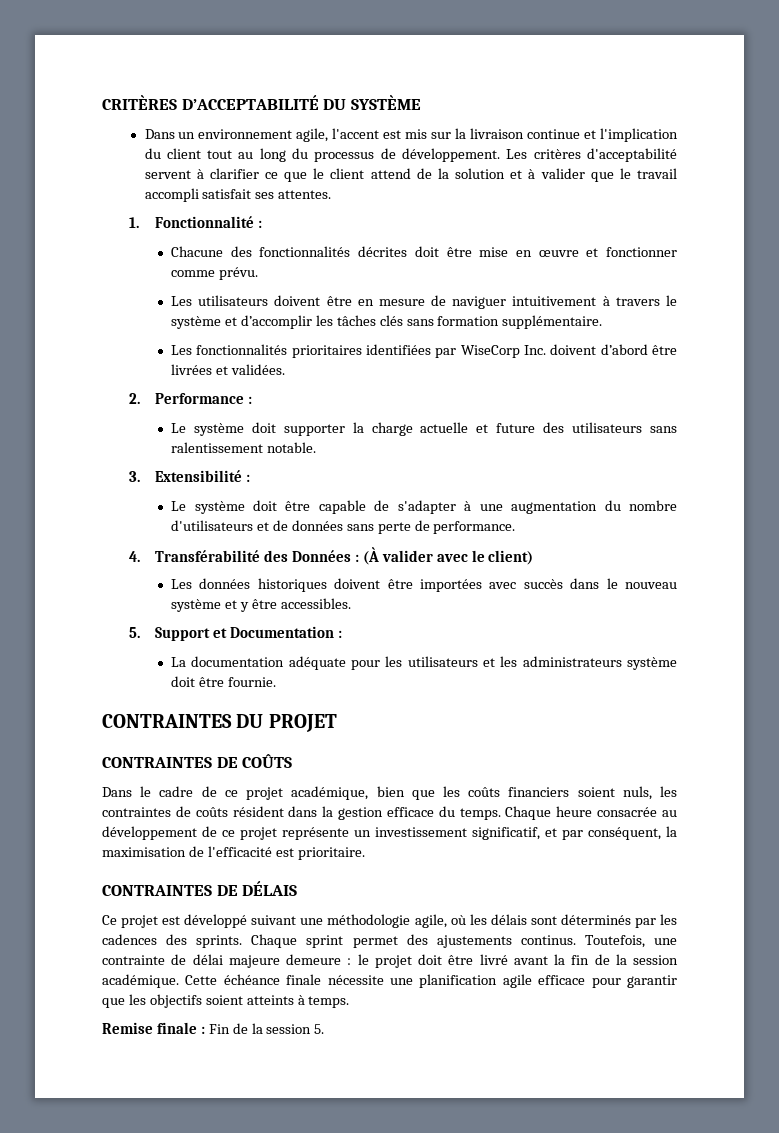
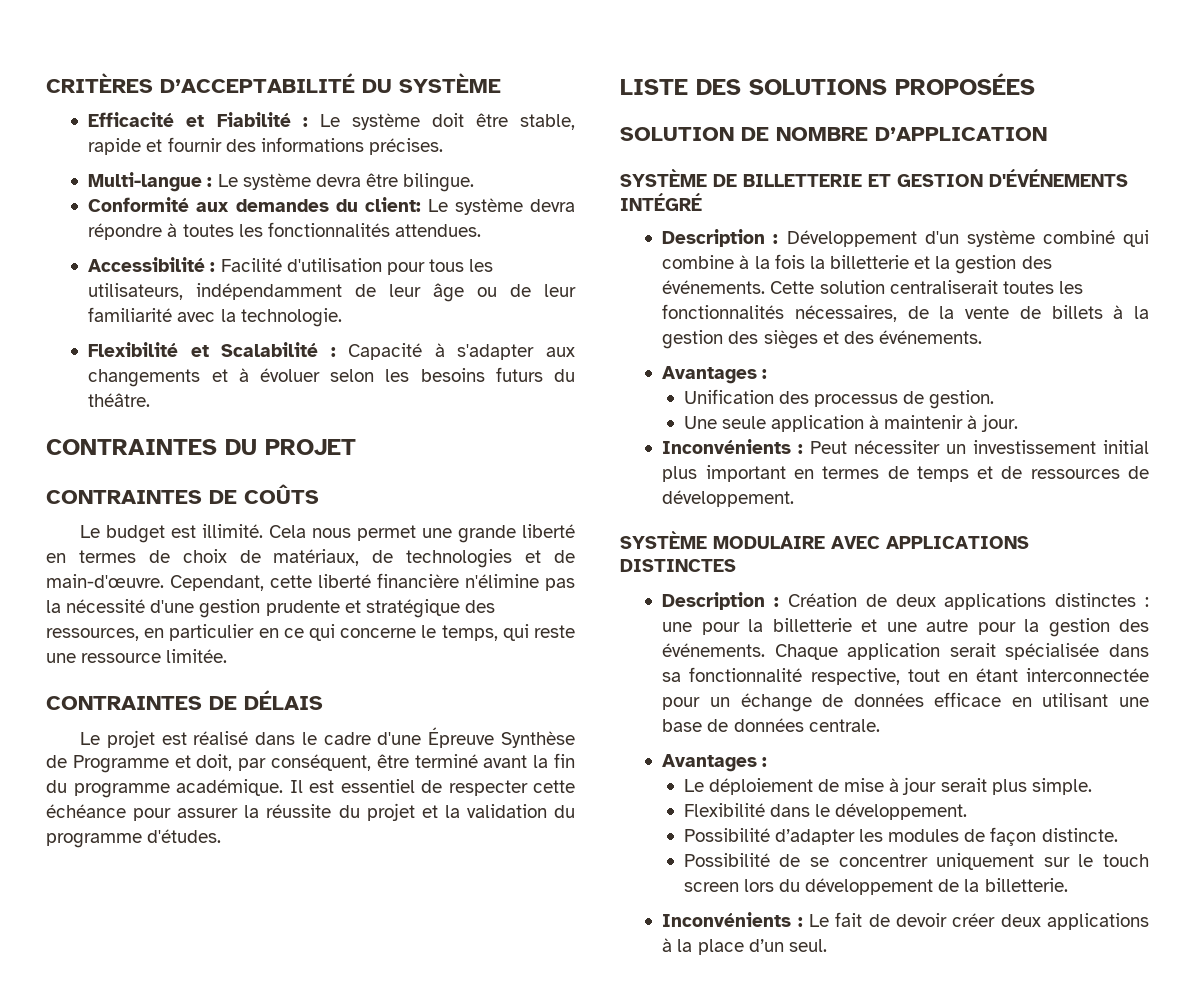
[144,128,678,142] [144,148,677,162] [144,168,677,182] [144,188,332,202] [128,216,263,228] [171,246,677,257] [171,267,258,280] [171,295,677,309] [171,315,603,329] [171,344,677,358] [171,364,285,375] [128,393,253,404] [171,422,678,436] [171,442,316,453] [128,470,251,482] [171,500,677,514] [171,520,516,534] [128,547,534,565] [171,578,677,592] [171,598,351,612] [128,626,342,641] [171,656,677,670] [171,676,276,687] Dans un environnement agile, l'accent est mis sur la livraison continue et l'implication du client tout au long du processus de développement. Les critères d'acceptabilité servent à clarifier ce que le client attend de la solution et à valider que le travail accompli satisfait ses attentes. // 1. Fonctionnalité : // Chacune des fonctionnalités décrites doit être mise en œuvre et fonctionner comme prévu. // Les utilisateurs doivent être en mesure de naviguer intuitivement à travers le système et d’accomplir les tâches clés sans formation supplémentaire. // Les fonctionnalités prioritaires identifiées par WiseCorp Inc. doivent d’abord être livrées et validées. // 2. Performance : // Le système doit supporter la charge actuelle et future des utilisateurs sans ralentissement notable. // 3. Extensibilité : // Le système doit être capable de s'adapter à une augmentation du nombre d'utilisateurs et de données sans perte de performance. // 4. Transférabilité des Données : (À valider avec le client) // Les données historiques doivent être importées avec succès dans le nouveau système et y être accessibles. // 5. Support et Documentation : // La documentation adéquate pour les utilisateurs et les administrateurs système doit être fournie. -> [88,112,576,130] [88,137,443,155] [88,172,475,192] [88,197,575,215] [88,222,481,240] [88,257,494,275] [88,283,577,302] [88,307,342,327] [88,342,575,360] [88,367,575,387] [88,393,151,407] Efficacité et Fiabilité : Le système doit être stable, rapide et fournir des informations précises. // Multi-langue : Le système devra être bilingue. // Conformité aux demandes du client: Le système devra répondre à toutes les fonctionnalités attendues. // Accessibilité : Facilité d'utilisation pour tous les utilisateurs, indépendamment de leur âge ou de leur familiarité avec la technologie. // Flexibilité et Scalabilité : Capacité à s'adapter aux changements et à évoluer selon les besoins futurs du théâtre.
[102,786,677,800] [102,806,678,820] [102,826,677,840] [102,846,365,860] Dans le cadre de ce projet académique, bien que les coûts financiers soient nuls, les contraintes de coûts résident dans la gestion efficace du temps. Chaque heure consacrée au développement de ce projet représente un investissement significatif, et par conséquent, la maximisation de l'efficacité est prioritaire. -> [80,524,576,543] [46,549,576,568] [46,573,575,591] [46,599,495,618] [46,624,575,641] [46,649,228,663] Le budget est illimité. Cela nous permet une grande liberté en termes de choix de matériaux, de technologies et de main-d'œuvre. Cependant, cette liberté financière n'élimine pas la nécessité d'une gestion prudente et stratégique des ressources, en particulier en ce qui concerne le temps, qui reste une ressource limitée.
[102,915,117,925] Ce -> [80,732,101,745] Le
[184,914,677,928] [102,934,678,948] [102,954,678,968] [102,974,677,988] [102,994,350,1008] [102,1022,325,1034] développé suivant une méthodologie agile, où les délais sont déterminés par les cadences des sprints. Chaque sprint permet des ajustements continus. Toutefois, une contrainte de délai majeure demeure : le projet doit être livré avant la fin de la session académique. Cette échéance finale nécessite une planification agile efficace pour garantir que les objectifs soient atteints à temps. // Remise finale : Fin de la session 5. -> [193,727,575,748] [46,753,576,773] [46,779,575,798] [46,803,576,821] [46,829,222,848] [620,73,1035,95] [620,127,1047,141] [620,169,1128,187] [620,193,702,211] [662,229,1149,247] [662,254,1052,274] [662,280,1083,294] [662,304,1149,322] [662,330,982,349] [662,366,768,384] [683,389,995,409] [683,414,1018,432] [662,439,1149,454] [662,465,1149,482] [662,490,795,507] [620,531,1029,549] [620,559,736,572] [662,592,1149,610] [662,618,1149,637] [662,643,1149,660] [662,667,1149,685] [662,692,1149,712] [662,718,880,732] [662,754,768,772] [683,777,1092,795] [683,803,968,820] [683,827,1118,846] [683,853,1149,870] [683,878,1068,895] [662,912,1149,930] [662,938,827,955] réalisé dans le cadre d'une Épreuve Synthèse de Programme et doit, par conséquent, être terminé avant la fin du programme académique. Il est essentiel de respecter cette échéance pour assurer la réussite du projet et la validation du programme d'études. // LISTE DES SOLUTIONS PROPOSÉES // SOLUTION DE NOMBRE D’APPLICATION // SYSTÈME DE BILLETTERIE ET GESTION D'ÉVÉNEMENTS INTÉGRÉ // Description : Développement d'un système combiné qui combine à la fois la billetterie et la gestion des événements. Cette solution centraliserait toutes les fonctionnalités nécessaires, de la vente de billets à la gestion des sièges et des événements. // Avantages : // Unification des processus de gestion. // Une seule application à maintenir à jour. // Inconvénients : Peut nécessiter un investissement initial plus important en termes de temps et de ressources de développement. // SYSTÈME MODULAIRE AVEC APPLICATIONS DISTINCTES // Description : Création de deux applications distinctes : une pour la billetterie et une autre pour la gestion des événements. Chaque application serait spécialisée dans sa fonctionnalité respective, tout en étant interconnectée pour un échange de données efficace en utilisant une base de données centrale. // Avantages : // Le déploiement de mise à jour serait plus simple. // Flexibilité dans le développement. // Possibilité d’adapter les modules de façon distincte. // Possibilité de se concentrer uniquement sur le touch screen lors du développement de la billetterie. // Inconvénients : Le fait de devoir créer deux applications à la place d’un seul.

